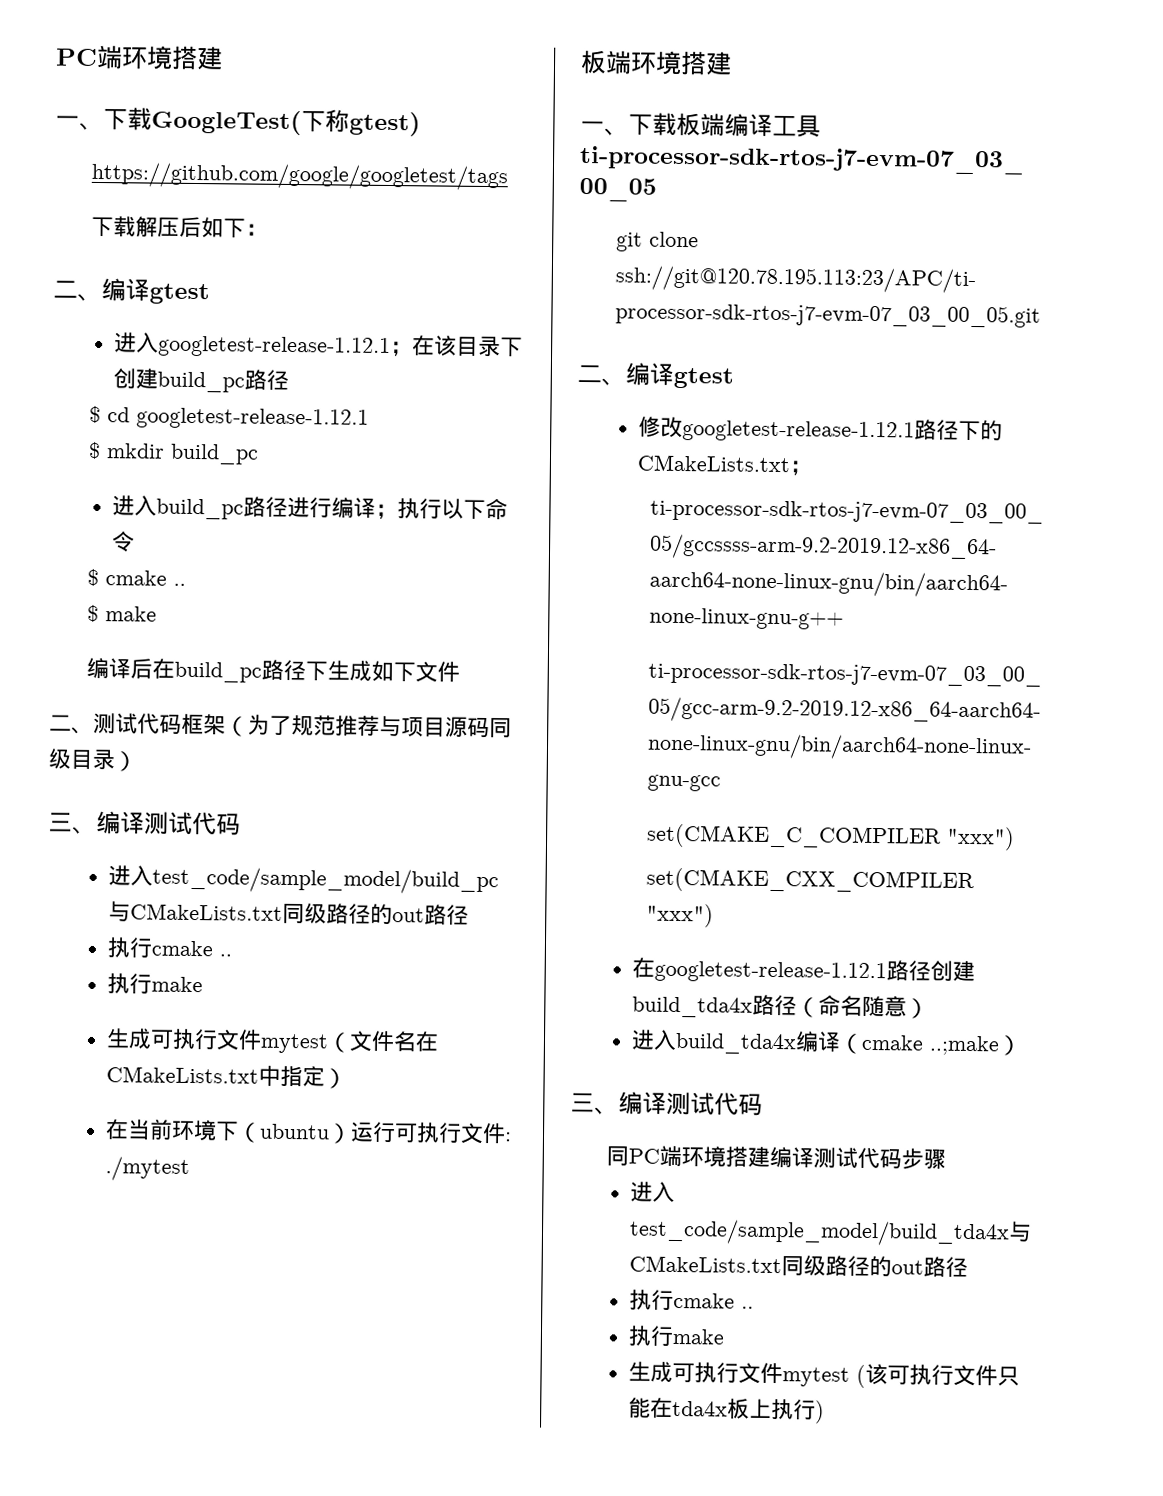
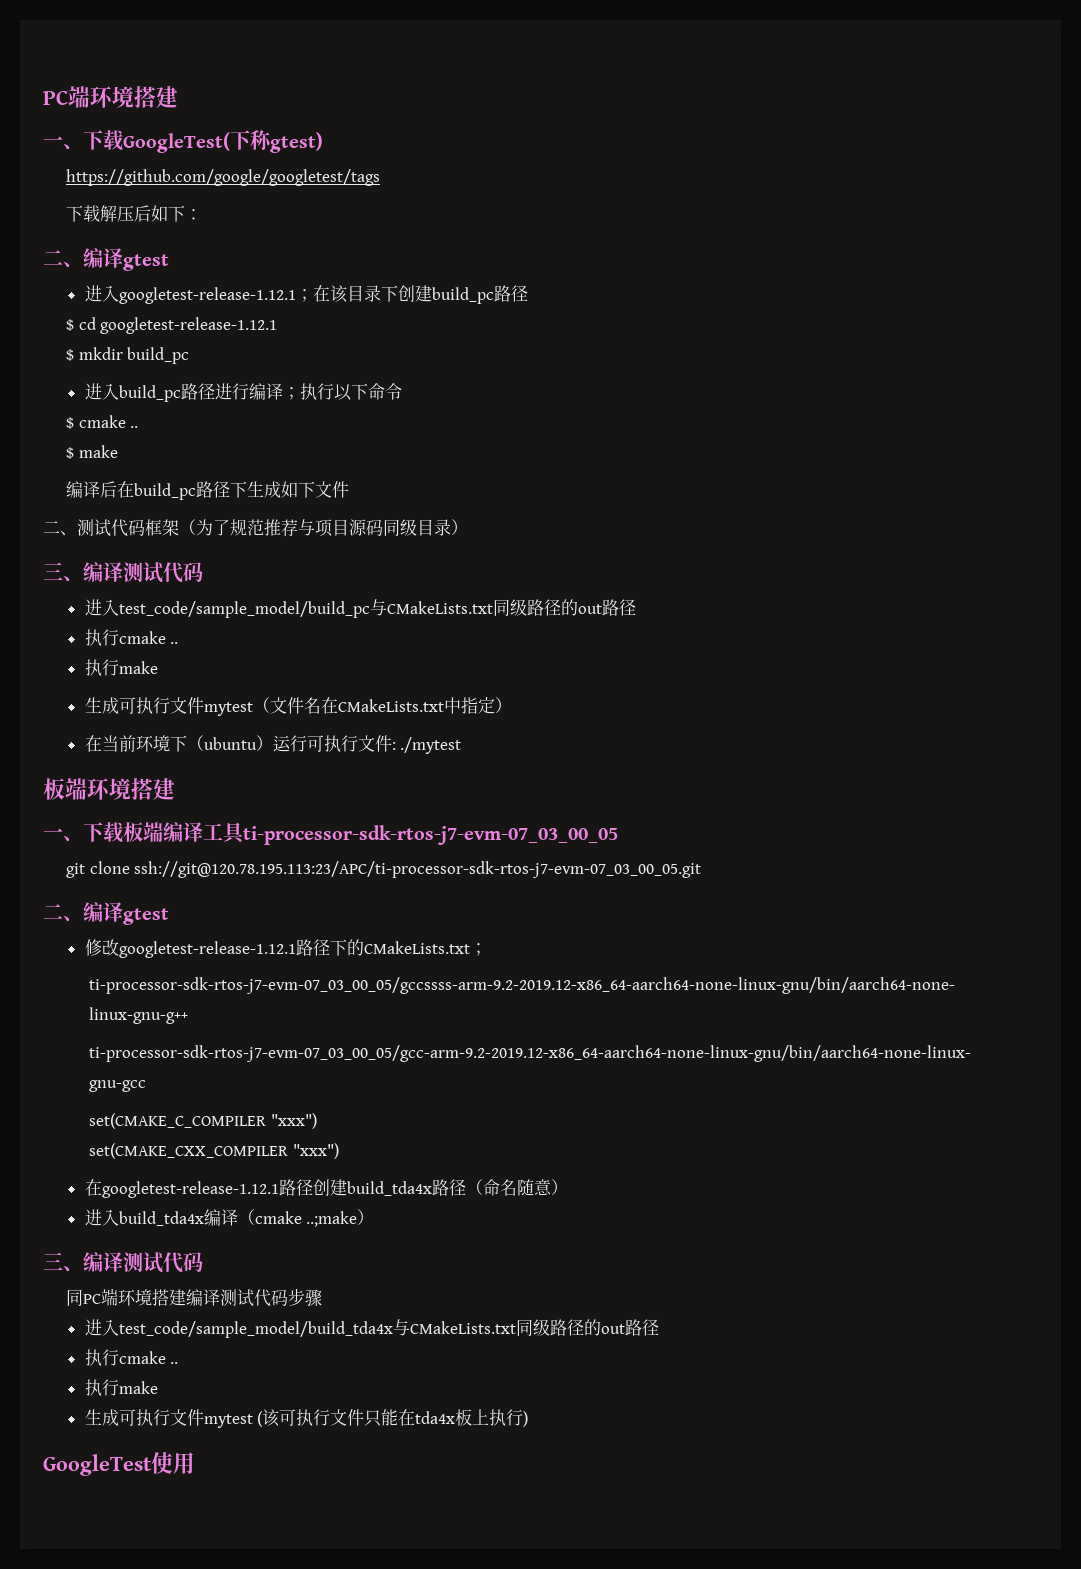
(825, 1412) none -> [43,1452,195,1476] // GoogleTest使用

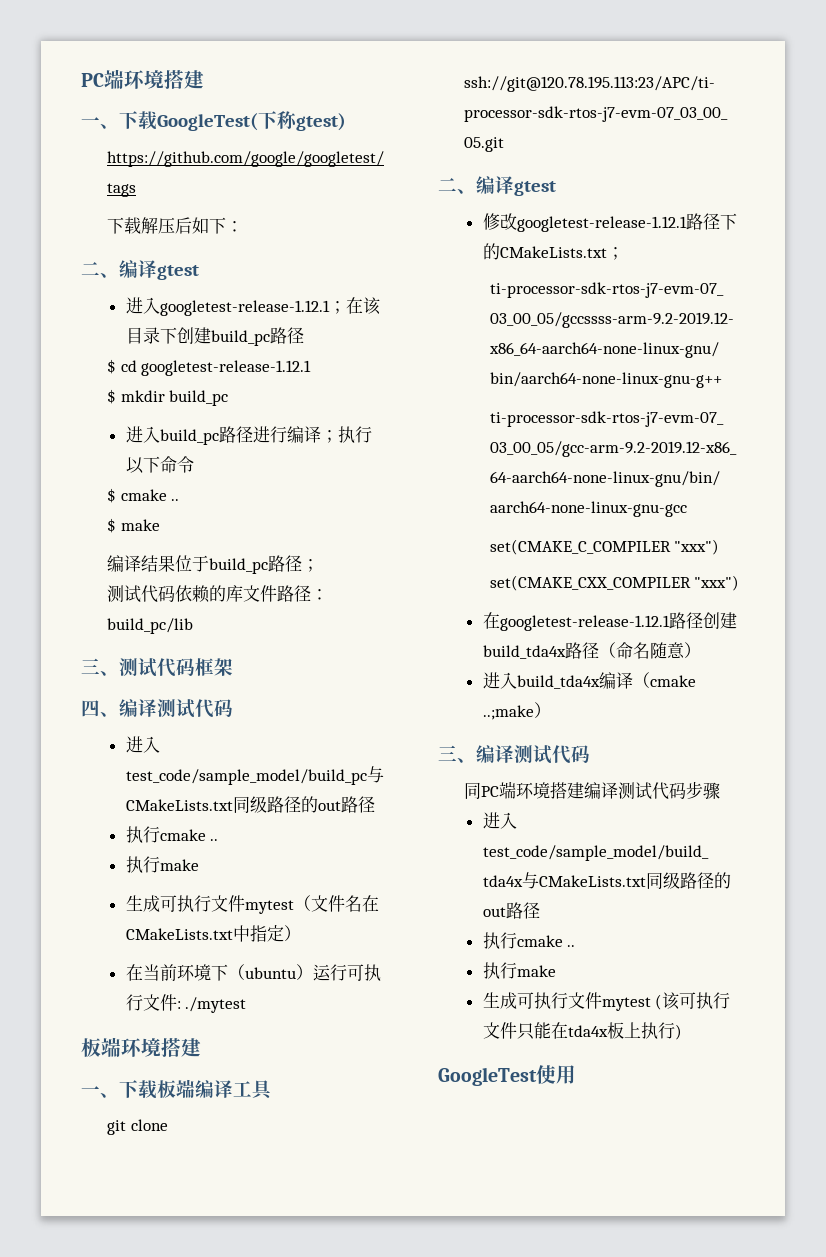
[100,481,350,500] [43,519,468,537] [43,562,63,580] 后在build_pc路径下生成如下文件 // 二、测试代码框架（为了规范推荐与项目源码同级目录） // 三 -> [140,555,319,574] [106,585,328,603] [106,618,193,634] [81,658,233,677] [81,700,100,717] 结果位于build_pc路径； // 测试代码依赖的库文件路径：build_pc/lib // 三、测试代码框架 // 四
[243,825,618,845] ti-processor-sdk-rtos-j7-evm-07_03_00_05 -> (273, 1090) none

